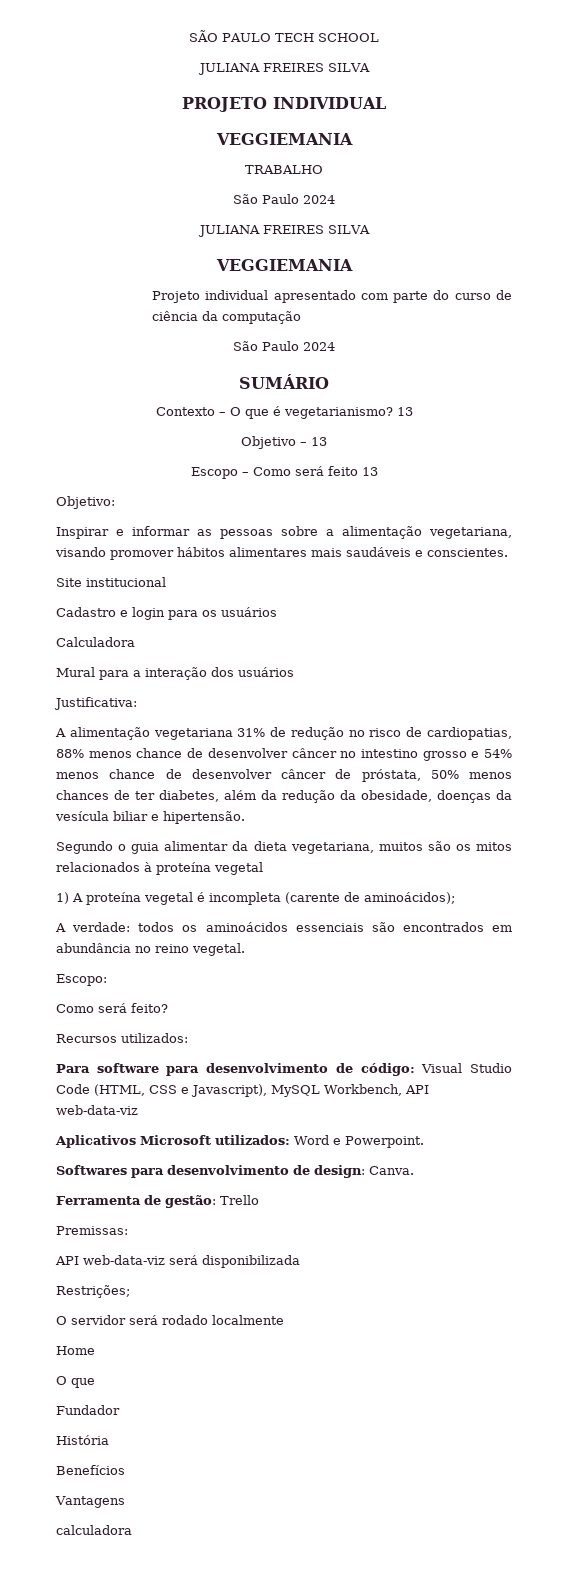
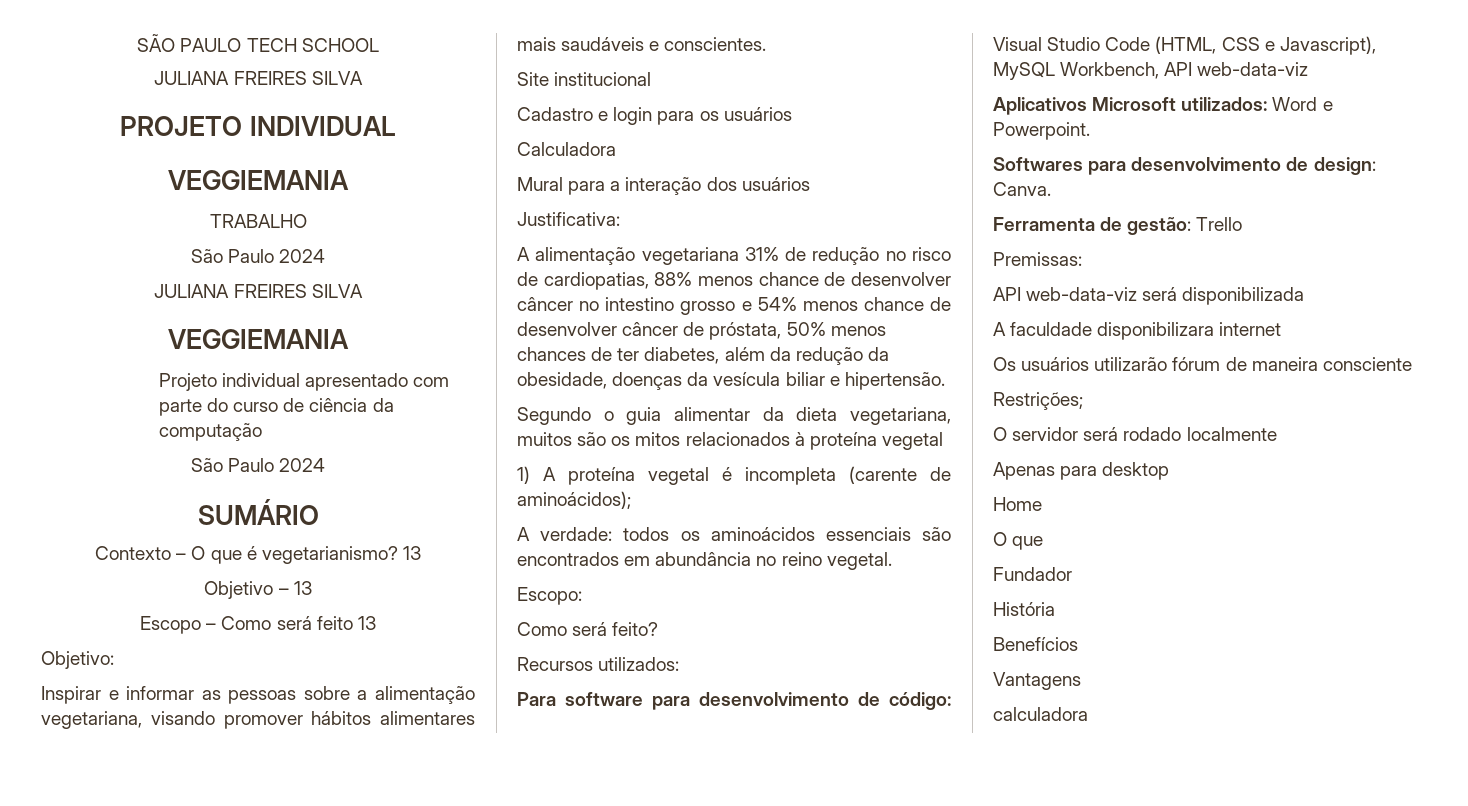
(300, 1261) none -> [993,322,1282,340] [993,357,1412,371] // A faculdade disponibilizara internet // Os usuários utilizarão fórum de maneira consciente
(284, 1320) none -> [993,462,1170,480] // Apenas para desktop

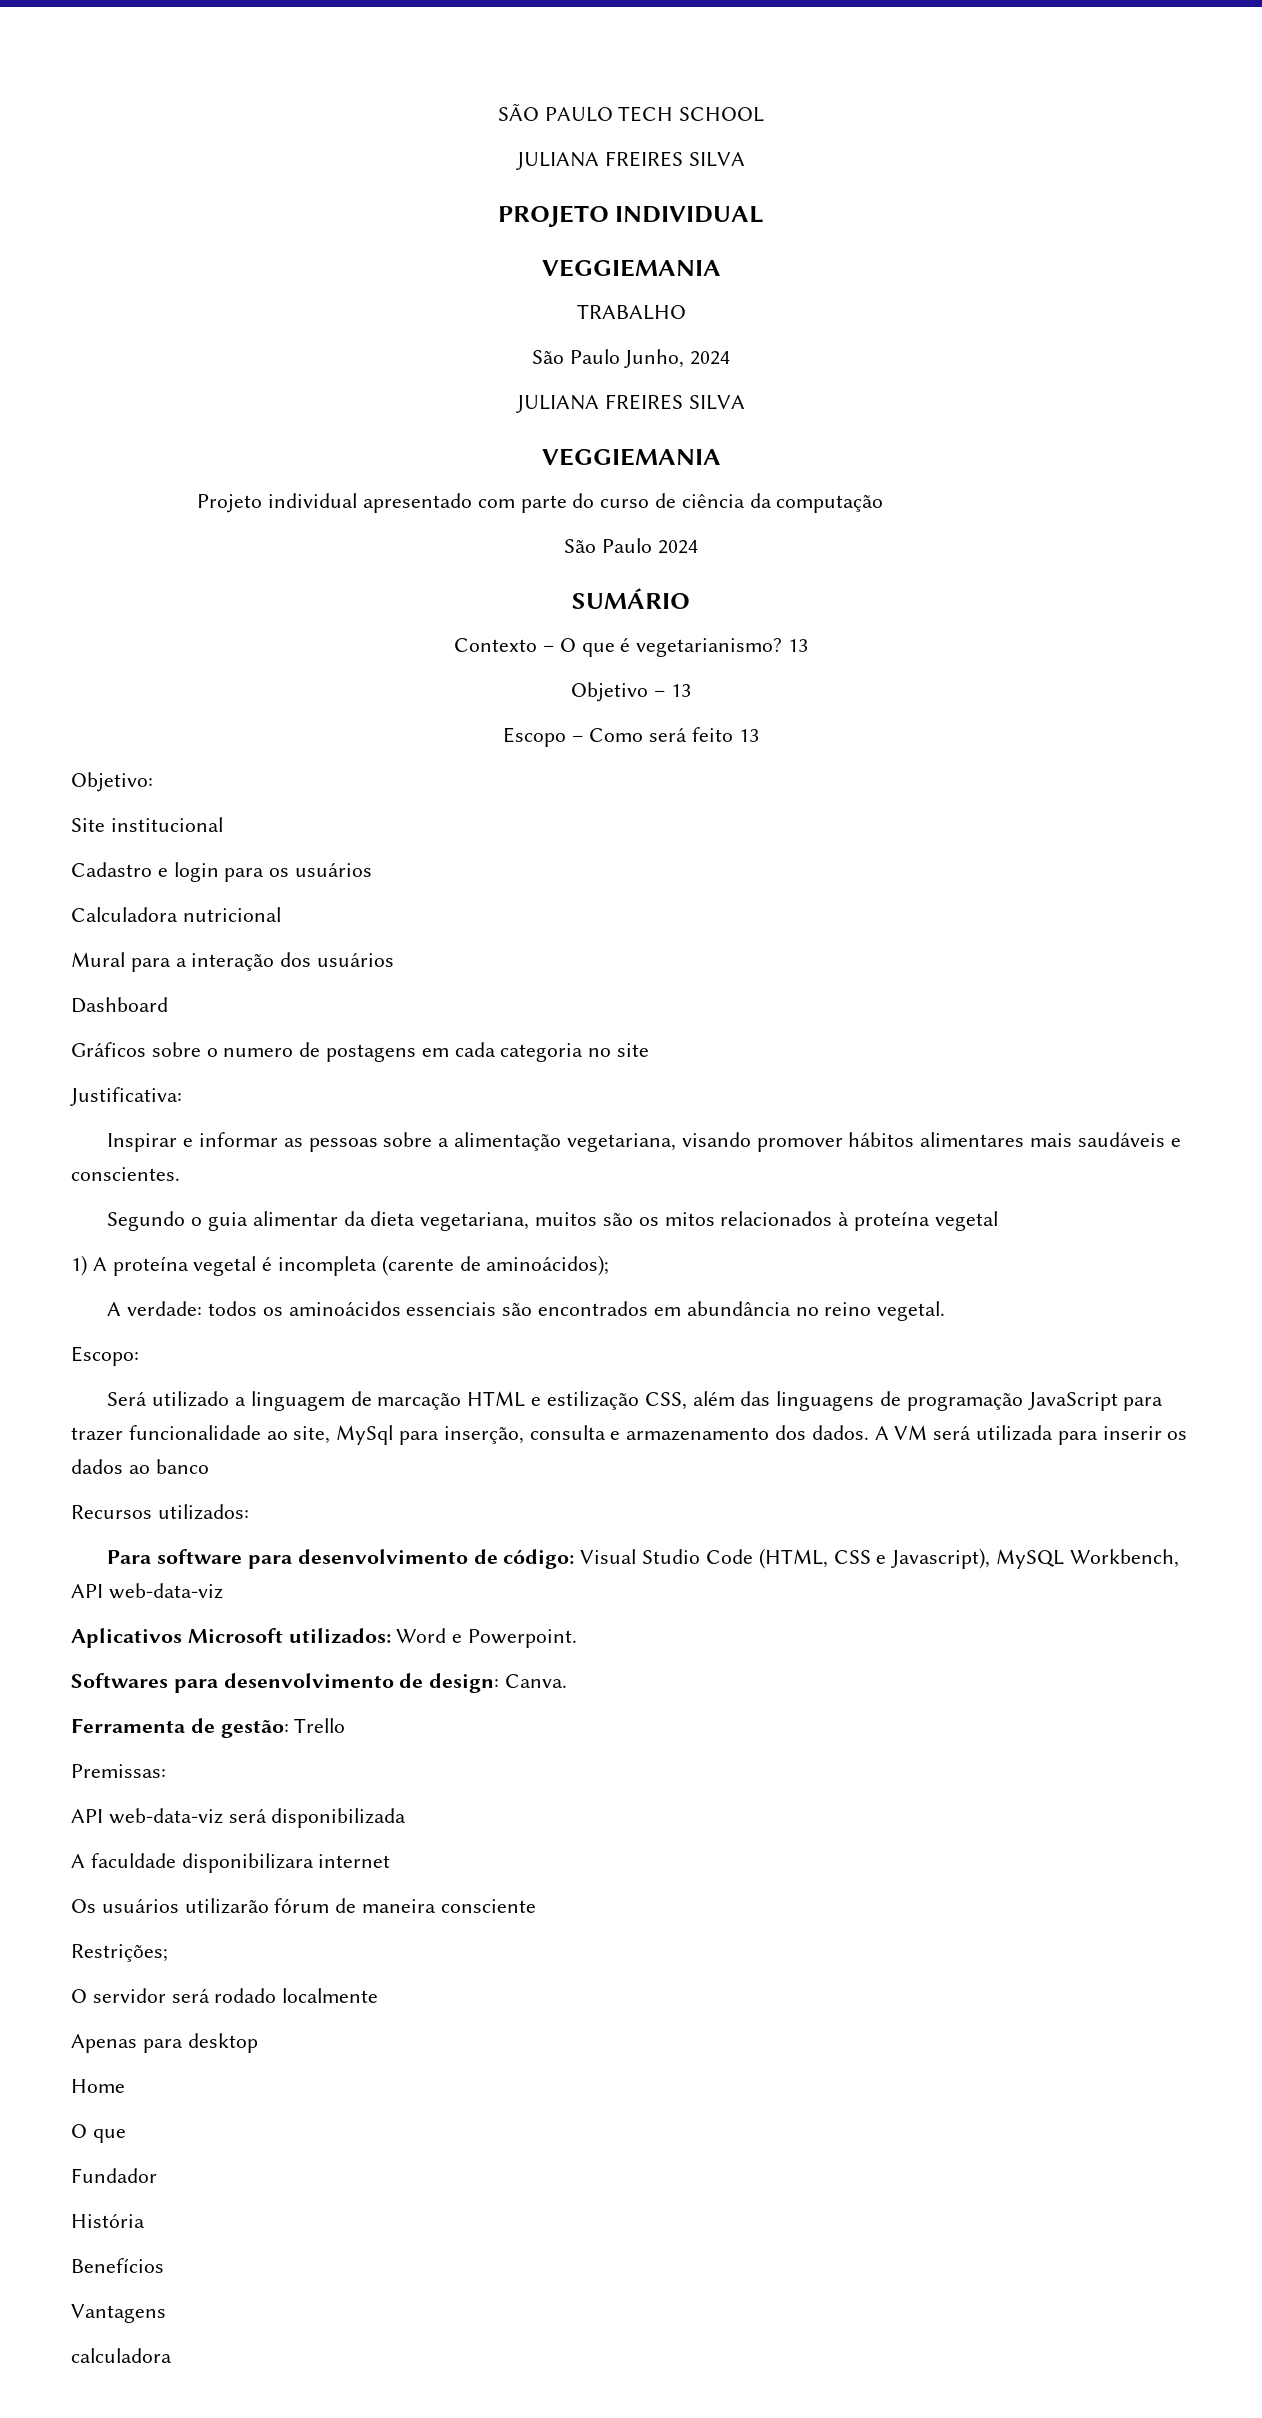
(274, 256) none -> [624,349,685,368] Junho,
(114, 660) none -> [71,817,223,832] [71,862,373,882] [71,907,281,922] [71,952,395,972] [71,997,168,1013] [71,1042,650,1062] [70,1087,182,1106] // Site institucional // Cadastro e login para os usuários // Calculadora nutricional // Mural para a interação dos usuários // Dashboard // Gráficos sobre o numero de postagens em cada categoria no site // Justificativa:
[517,72,652,86] [517,107,792,125] [517,142,616,156] [517,177,810,195] [517,212,620,226] [517,247,951,265] [517,272,952,290] [517,297,951,315] [517,322,886,340] [517,347,889,365] [517,372,945,390] // Site institucional // Cadastro e login para os usuários // Calculadora // Mural para a interação dos usuários // Justificativa: // A alimentação vegetariana 31% de redução no risco de cardiopatias, 88% menos chance de desenvolver câncer no intestino grosso e 54% menos chance de desenvolver câncer de próstata, 50% menos chances de ter diabetes, além da redução da obesidade, doenças da vesícula biliar e hipertensão. -> (180, 1174) none
[517,622,659,636] Como será feito? -> [107,1391,1164,1411] [71,1425,1188,1445] [71,1459,209,1474] Será utilizado a linguagem de marcação HTML e estilização CSS, além das linguagens de programação JavaScript para trazer funcionalidade ao site, MySql para inserção, consulta e armazenamento dos dados. A VM será utilizada para inserir os dados ao banco

